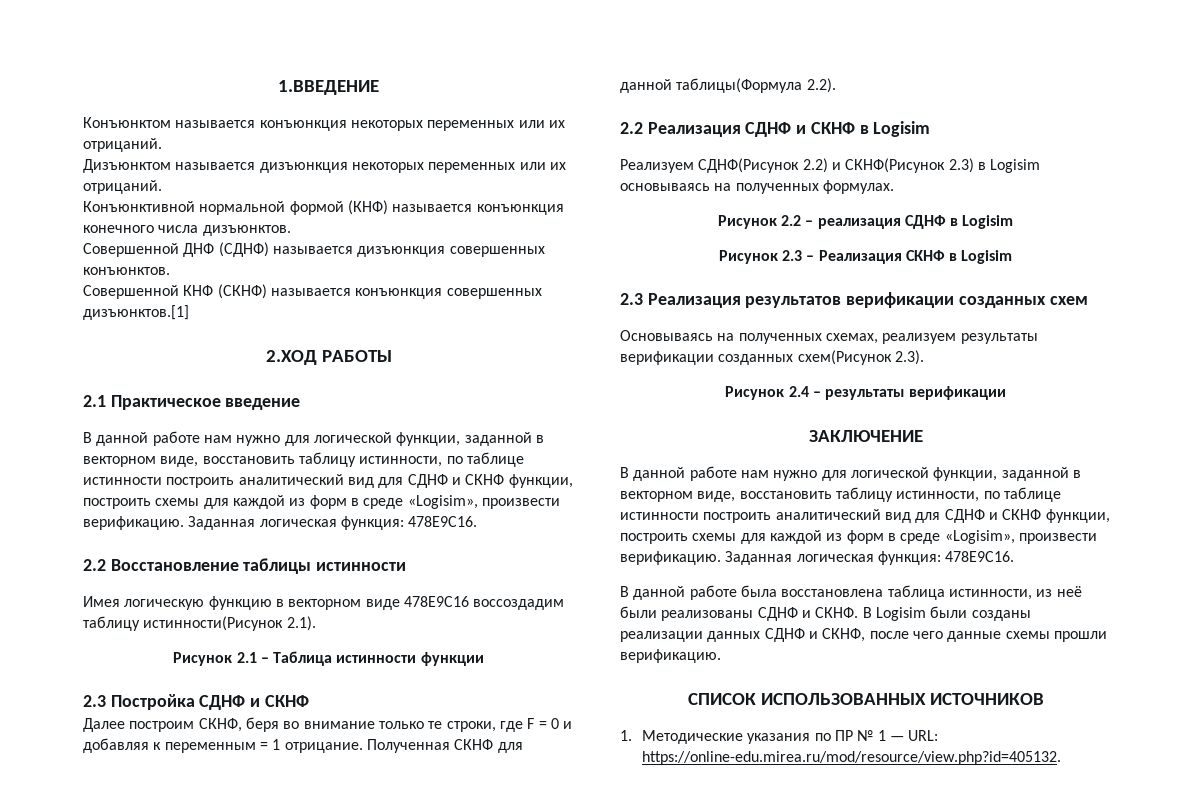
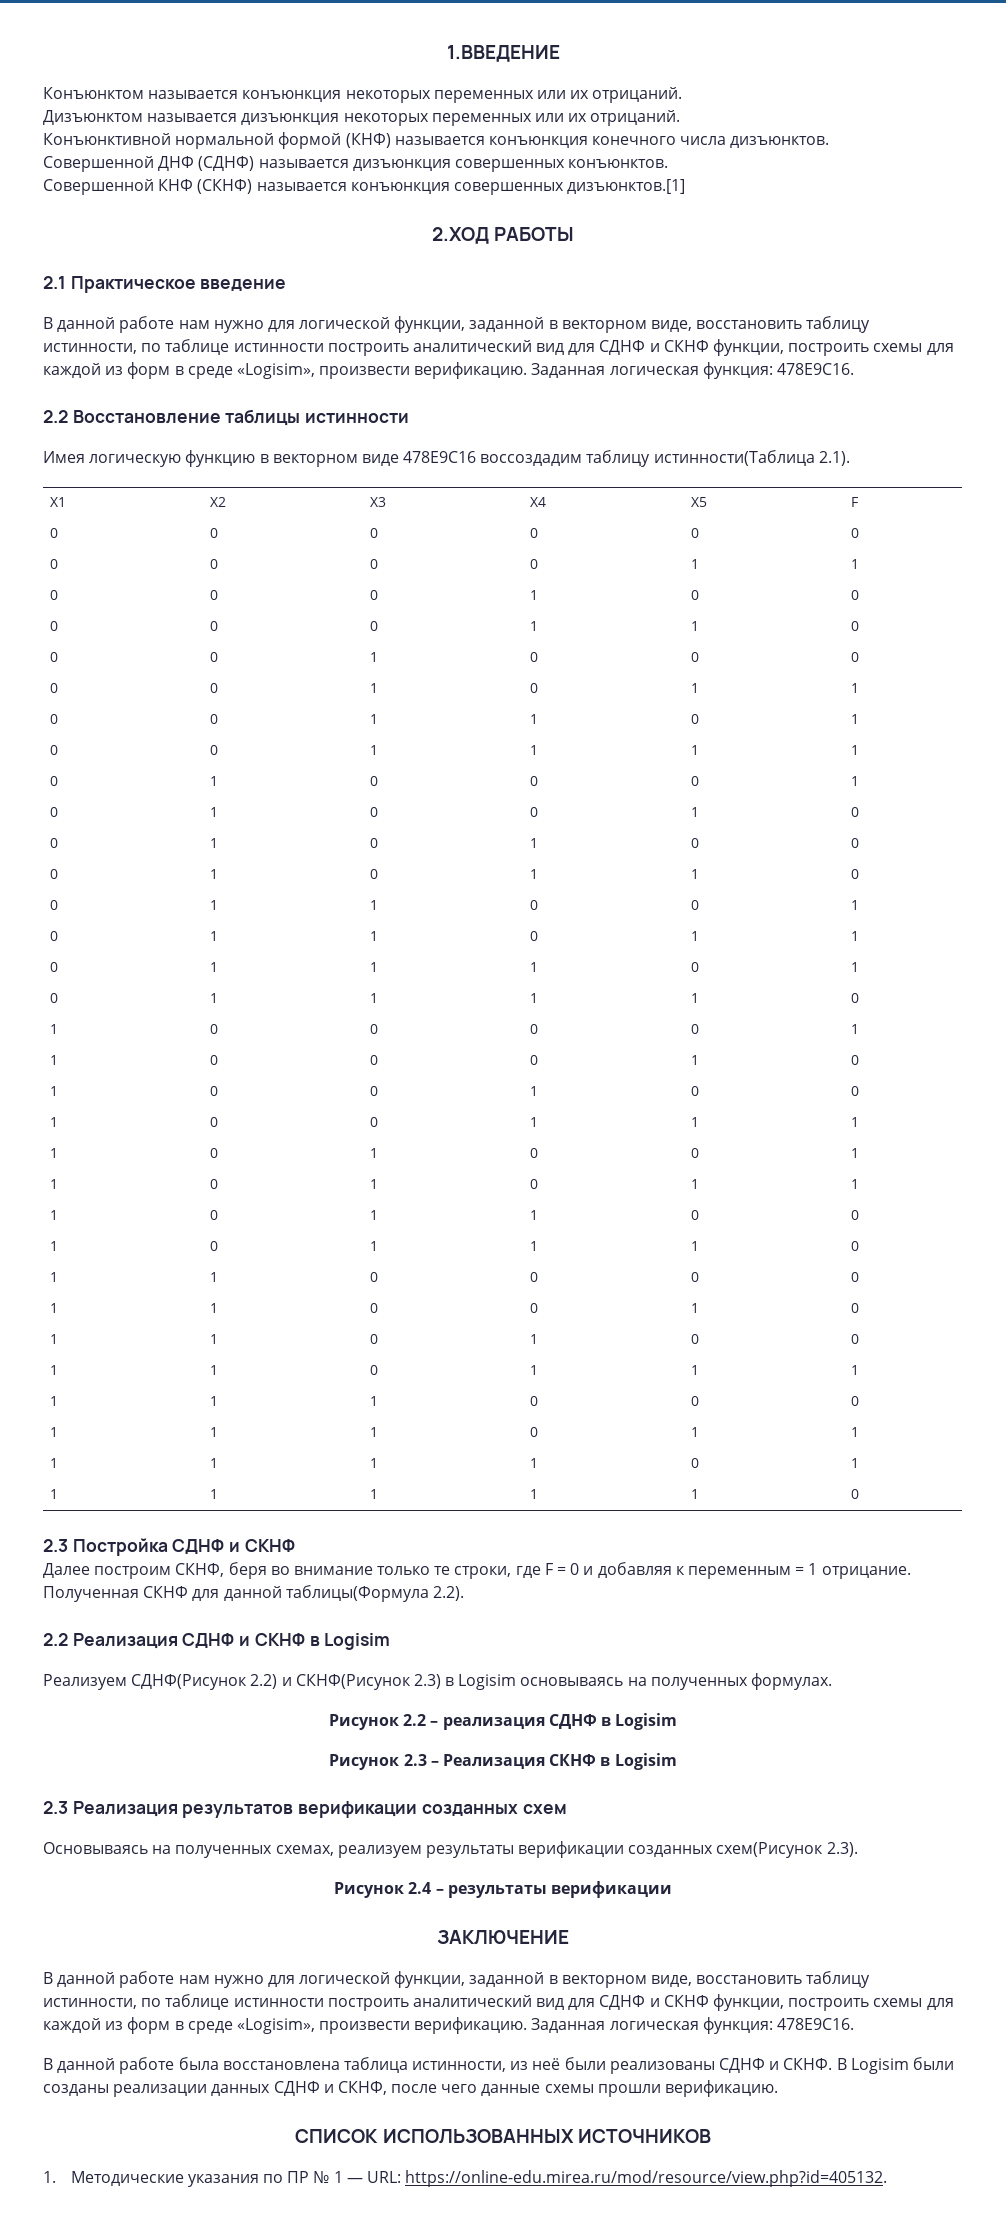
[143,616,284,631] истинности(Рисунок -> [653,450,815,466] истинности(Таблица
[173,651,484,666] // Рисунок 2.1 – Таблица истинности функции -> [49,497,66,507] [209,497,226,507] [369,497,386,507] [529,497,546,507] [690,497,707,507] [850,497,858,507] [49,528,58,538] [209,528,218,538] [369,528,378,538] [529,528,538,538] [690,528,699,538] [850,528,859,538] [49,559,58,569] [209,559,218,569] [369,559,378,569] [529,559,538,569] [690,559,699,569] [850,559,859,569] [49,590,58,600] [209,590,218,600] [369,590,378,600] [529,590,538,600] [690,590,699,600] [850,590,859,600] [49,621,58,631] [209,621,218,631] [369,621,378,631] [529,621,538,631] [690,621,699,631] [850,621,859,631] [49,652,58,662] [209,652,218,662] [369,652,378,662] [529,652,538,662] [690,652,699,662] [850,652,859,662] [49,683,58,693] [209,683,218,693] [369,683,378,693] [529,683,538,693] [690,683,699,693] [850,683,859,693] [49,714,58,724] [209,714,218,724] [369,714,378,724] [529,714,538,724] [690,714,699,724] [850,714,859,724] [49,745,58,755] [209,745,218,755] [369,745,378,755] [529,745,538,755] [690,745,699,755] [850,745,859,755] [49,776,58,786] [209,776,218,786] [369,776,378,786] [529,776,538,786] [690,776,699,786] [850,776,859,786] [49,807,58,817] [209,807,218,817] [369,807,378,817] [529,807,538,817] [690,807,699,817] [850,807,859,817] [49,838,58,848] [209,838,218,848] [369,838,378,848] [529,838,538,848] [690,838,699,848] [850,838,859,848] [49,869,58,879] [209,869,218,879] [369,869,378,879] [529,869,538,879] [690,869,699,879] [850,869,859,879] [49,900,58,910] [209,900,218,910] [369,900,378,910] [529,900,538,910] [690,900,699,910] [850,900,859,910] [49,931,58,941] [209,931,218,941] [369,931,378,941] [529,931,538,941] [690,931,699,941] [850,931,859,941] [49,962,58,972] [209,962,218,972] [369,962,378,972] [529,962,538,972] [690,962,699,972] [850,962,859,972] [49,993,58,1003] [209,993,218,1003] [369,993,378,1003] [529,993,538,1003] [690,993,699,1003] [850,993,859,1003] [49,1024,58,1034] [209,1024,218,1034] [369,1024,378,1034] [529,1024,538,1034] [690,1024,699,1034] [850,1024,859,1034] [49,1055,58,1065] [209,1055,218,1065] [369,1055,378,1065] [529,1055,538,1065] [690,1055,699,1065] [850,1055,859,1065] [49,1086,58,1096] [209,1086,218,1096] [369,1086,378,1096] [529,1086,538,1096] [690,1086,699,1096] [850,1086,859,1096] [49,1117,58,1127] [209,1117,218,1127] [369,1117,378,1127] [529,1117,538,1127] [690,1117,699,1127] [850,1117,859,1127] [49,1148,58,1158] [209,1148,218,1158] [369,1148,378,1158] [529,1148,538,1158] [690,1148,699,1158] [850,1148,859,1158] [49,1179,58,1189] [209,1179,218,1189] [369,1179,378,1189] [529,1179,538,1189] [690,1179,699,1189] [850,1179,859,1189] [49,1210,58,1220] [209,1210,218,1220] [369,1210,378,1220] [529,1210,538,1220] [690,1210,699,1220] [850,1210,859,1220] [49,1241,58,1251] [209,1241,218,1251] [369,1241,378,1251] [529,1241,538,1251] [690,1241,699,1251] [850,1241,859,1251] [49,1272,58,1282] [209,1272,218,1282] [369,1272,378,1282] [529,1272,538,1282] [690,1272,699,1282] [850,1272,859,1282] [49,1303,58,1313] [209,1303,218,1313] [369,1303,378,1313] [529,1303,538,1313] [690,1303,699,1313] [850,1303,859,1313] [49,1334,58,1344] [209,1334,218,1344] [369,1334,378,1344] [529,1334,538,1344] [690,1334,699,1344] [850,1334,859,1344] [49,1365,58,1375] [209,1365,218,1375] [369,1365,378,1375] [529,1365,538,1375] [690,1365,699,1375] [850,1365,859,1375] [49,1396,58,1406] [209,1396,218,1406] [369,1396,378,1406] [529,1396,538,1406] [690,1396,699,1406] [850,1396,859,1406] [49,1427,58,1437] [209,1427,218,1437] [369,1427,378,1437] [529,1427,538,1437] [690,1427,699,1437] [850,1427,859,1437] [49,1458,58,1468] [209,1458,218,1468] [369,1458,378,1468] [529,1458,538,1468] [690,1458,699,1468] [850,1458,859,1468] [49,1489,58,1499] [209,1489,218,1499] [369,1489,378,1499] [529,1489,538,1499] [690,1489,699,1499] [850,1489,859,1499] // X1 | X2 | X3 | X4 | X5 | F // 0 | 0 | 0 | 0 | 0 | 0 // 0 | 0 | 0 | 0 | 1 | 1 // 0 | 0 | 0 | 1 | 0 | 0 // 0 | 0 | 0 | 1 | 1 | 0 // 0 | 0 | 1 | 0 | 0 | 0 // 0 | 0 | 1 | 0 | 1 | 1 // 0 | 0 | 1 | 1 | 0 | 1 // 0 | 0 | 1 | 1 | 1 | 1 // 0 | 1 | 0 | 0 | 0 | 1 // 0 | 1 | 0 | 0 | 1 | 0 // 0 | 1 | 0 | 1 | 0 | 0 // 0 | 1 | 0 | 1 | 1 | 0 // 0 | 1 | 1 | 0 | 0 | 1 // 0 | 1 | 1 | 0 | 1 | 1 // 0 | 1 | 1 | 1 | 0 | 1 // 0 | 1 | 1 | 1 | 1 | 0 // 1 | 0 | 0 | 0 | 0 | 1 // 1 | 0 | 0 | 0 | 1 | 0 // 1 | 0 | 0 | 1 | 0 | 0 // 1 | 0 | 0 | 1 | 1 | 1 // 1 | 0 | 1 | 0 | 0 | 1 // 1 | 0 | 1 | 0 | 1 | 1 // 1 | 0 | 1 | 1 | 0 | 0 // 1 | 0 | 1 | 1 | 1 | 0 // 1 | 1 | 0 | 0 | 0 | 0 // 1 | 1 | 0 | 0 | 1 | 0 // 1 | 1 | 0 | 1 | 0 | 0 // 1 | 1 | 0 | 1 | 1 | 1 // 1 | 1 | 1 | 0 | 0 | 0 // 1 | 1 | 1 | 0 | 1 | 1 // 1 | 1 | 1 | 1 | 0 | 1 // 1 | 1 | 1 | 1 | 1 | 0

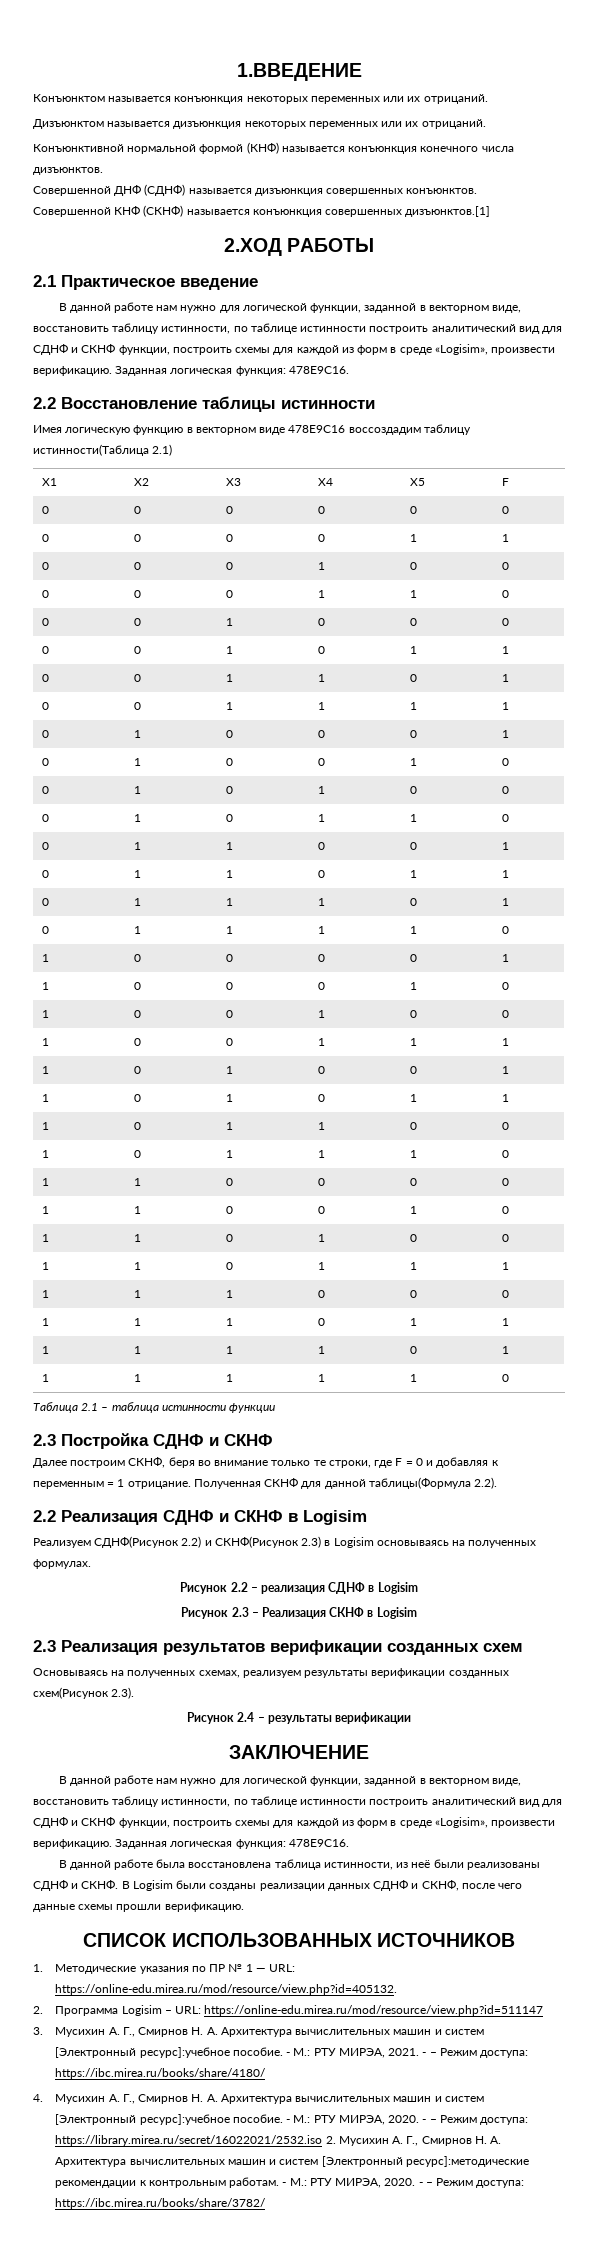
[818,451,850,466] 2.1). -> [152,444,173,456] 2.1)
(859, 1494) none -> [33,1402,276,1413] // Таблица 2.1 – таблица истинности функции
(888, 2178) none -> [33,2005,544,2016] [33,2027,484,2037] [55,2047,529,2058] [55,2068,267,2079] [33,2094,484,2104] [55,2114,529,2125] [55,2135,502,2146] [55,2156,529,2167] [55,2177,525,2188] [55,2198,267,2209] // 2. Программа Logisim – URL: https://online-edu.mirea.ru/mod/resource/view.php?id=511147 // 3. Мусихин А. Г., Смирнов Н. А. Архитектура вычислительных машин и систем [Электронный ресурс]:учебное пособие. - М.: РТУ МИРЭА, 2021. - – Режим доступа: https://ibc.mirea.ru/books/share/4180/ // 4. Мусихин А. Г., Смирнов Н. А. Архитектура вычислительных машин и систем [Электронный ресурс]:учебное пособие. - М.: РТУ МИРЭА, 2020. - – Режим доступа: https://library.mirea.ru/secret/16022021/2532.iso 2. Мусихин А. Г., Смирнов Н. А. Архитектура вычислительных машин и систем [Электронный ресурс]:методические рекомендации к контрольным работам. - М.: РТУ МИРЭА, 2020. - – Режим доступа: https://ibc.mirea.ru/books/share/3782/

